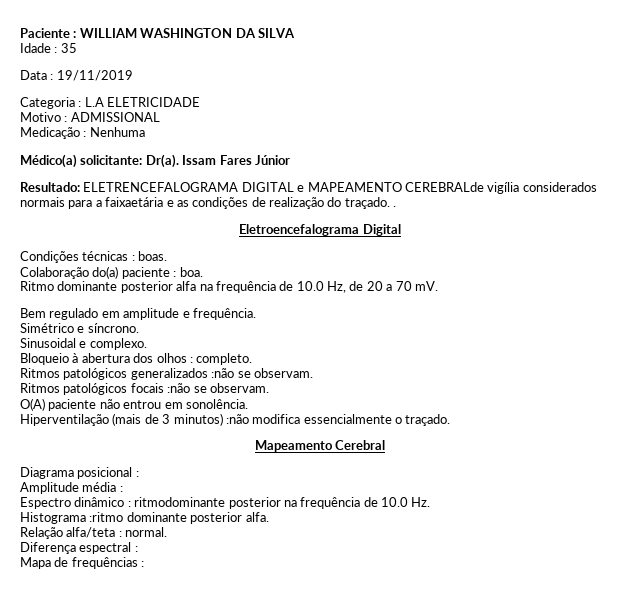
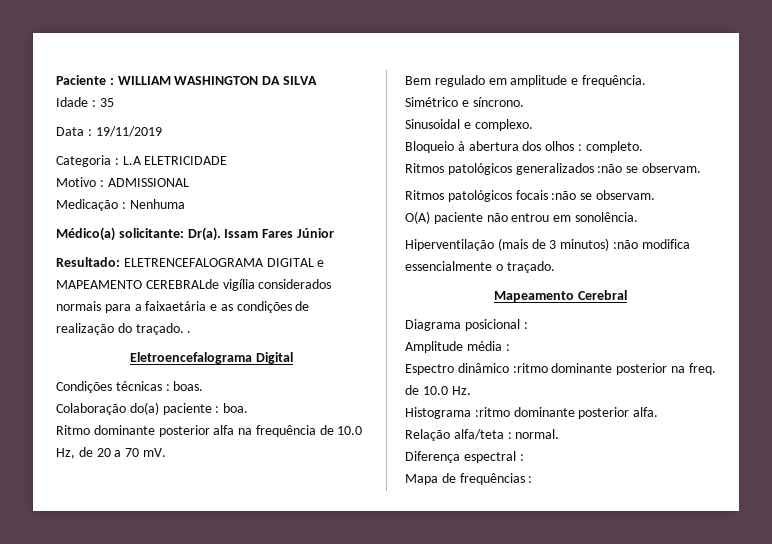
[127,497,226,507] : ritmodominante -> [512,363,613,373] :ritmo dominante
[300,497,361,509] frequência -> [688,363,716,375] freq.

